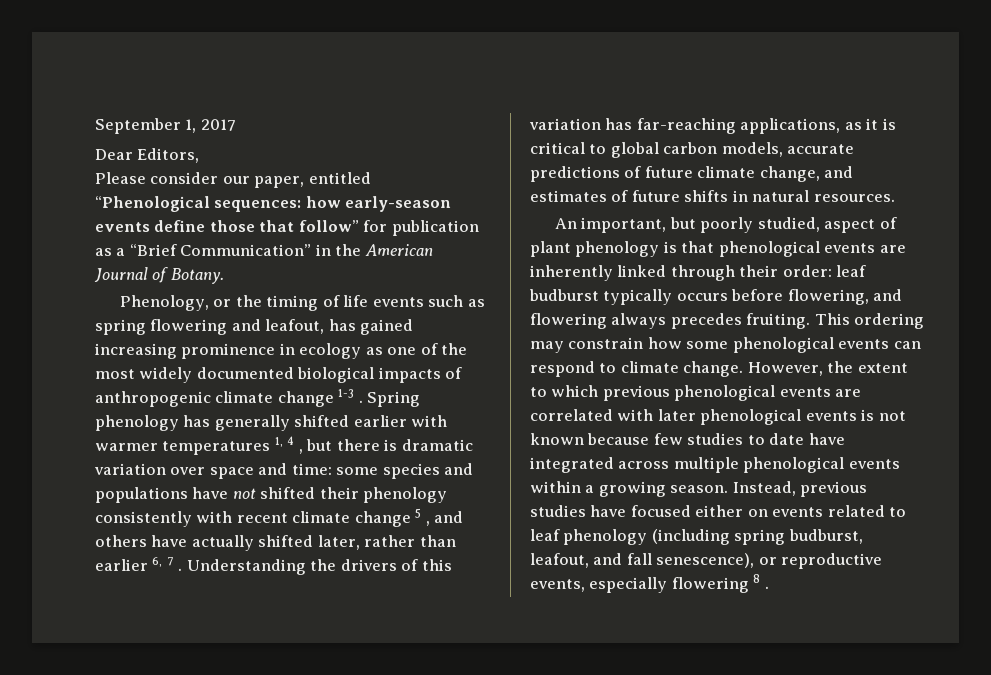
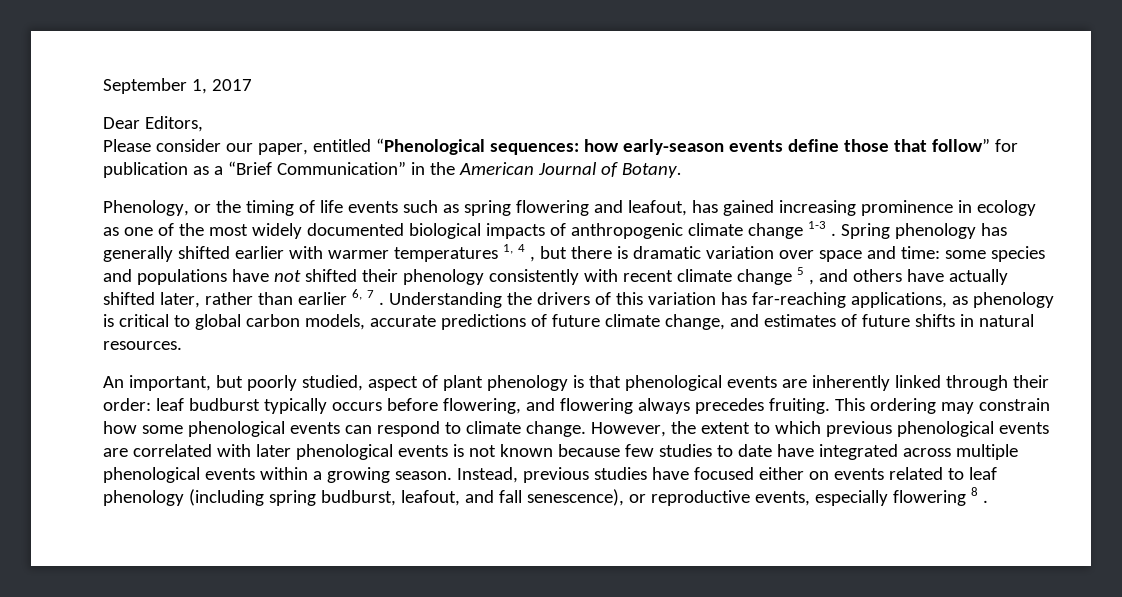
[866,118,879,130] it -> [972,292,1054,308] phenology

